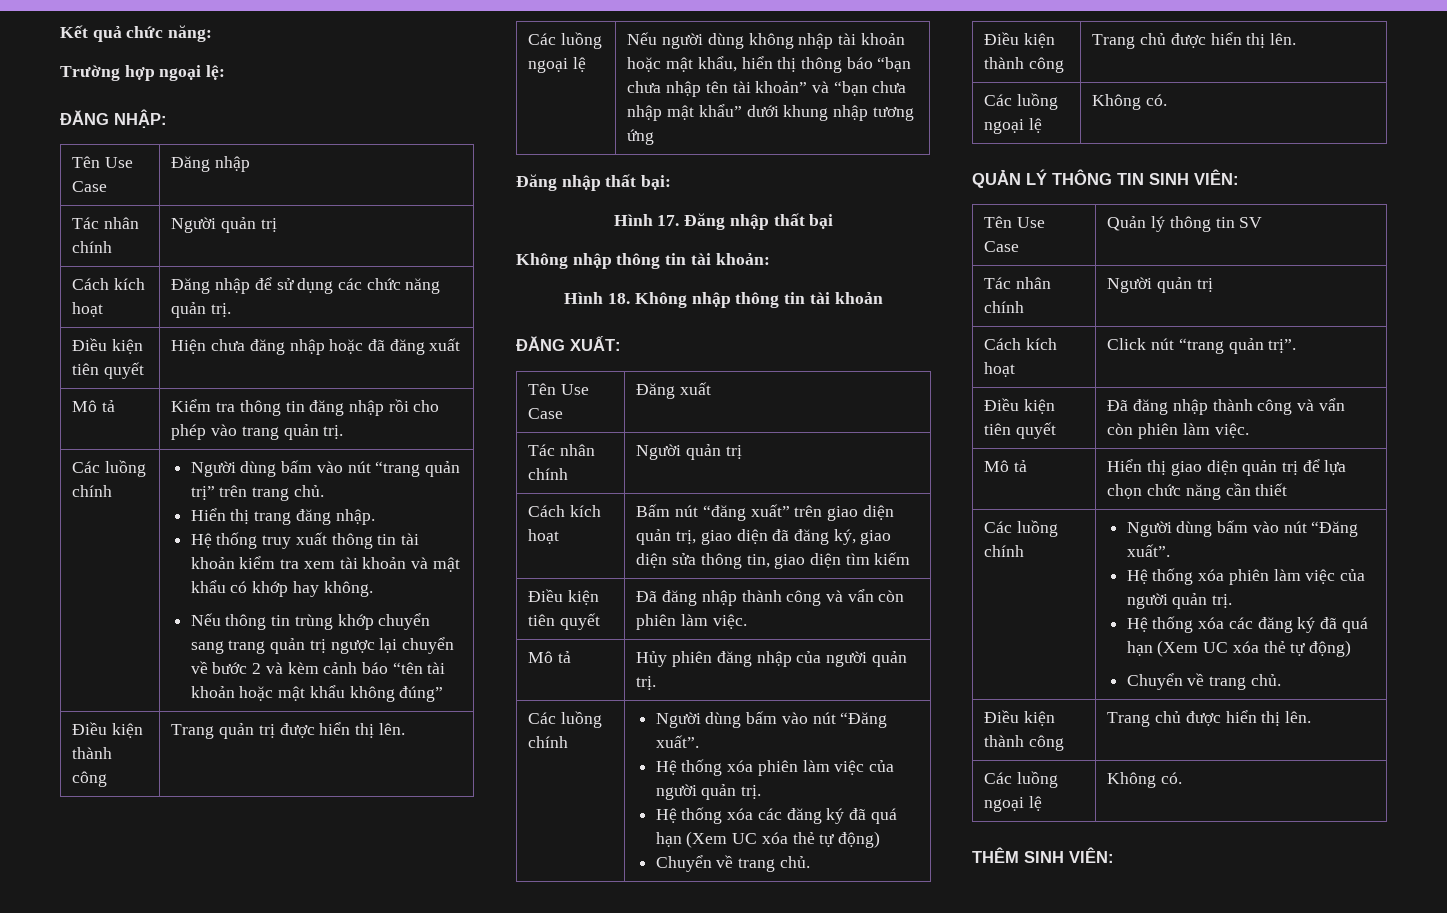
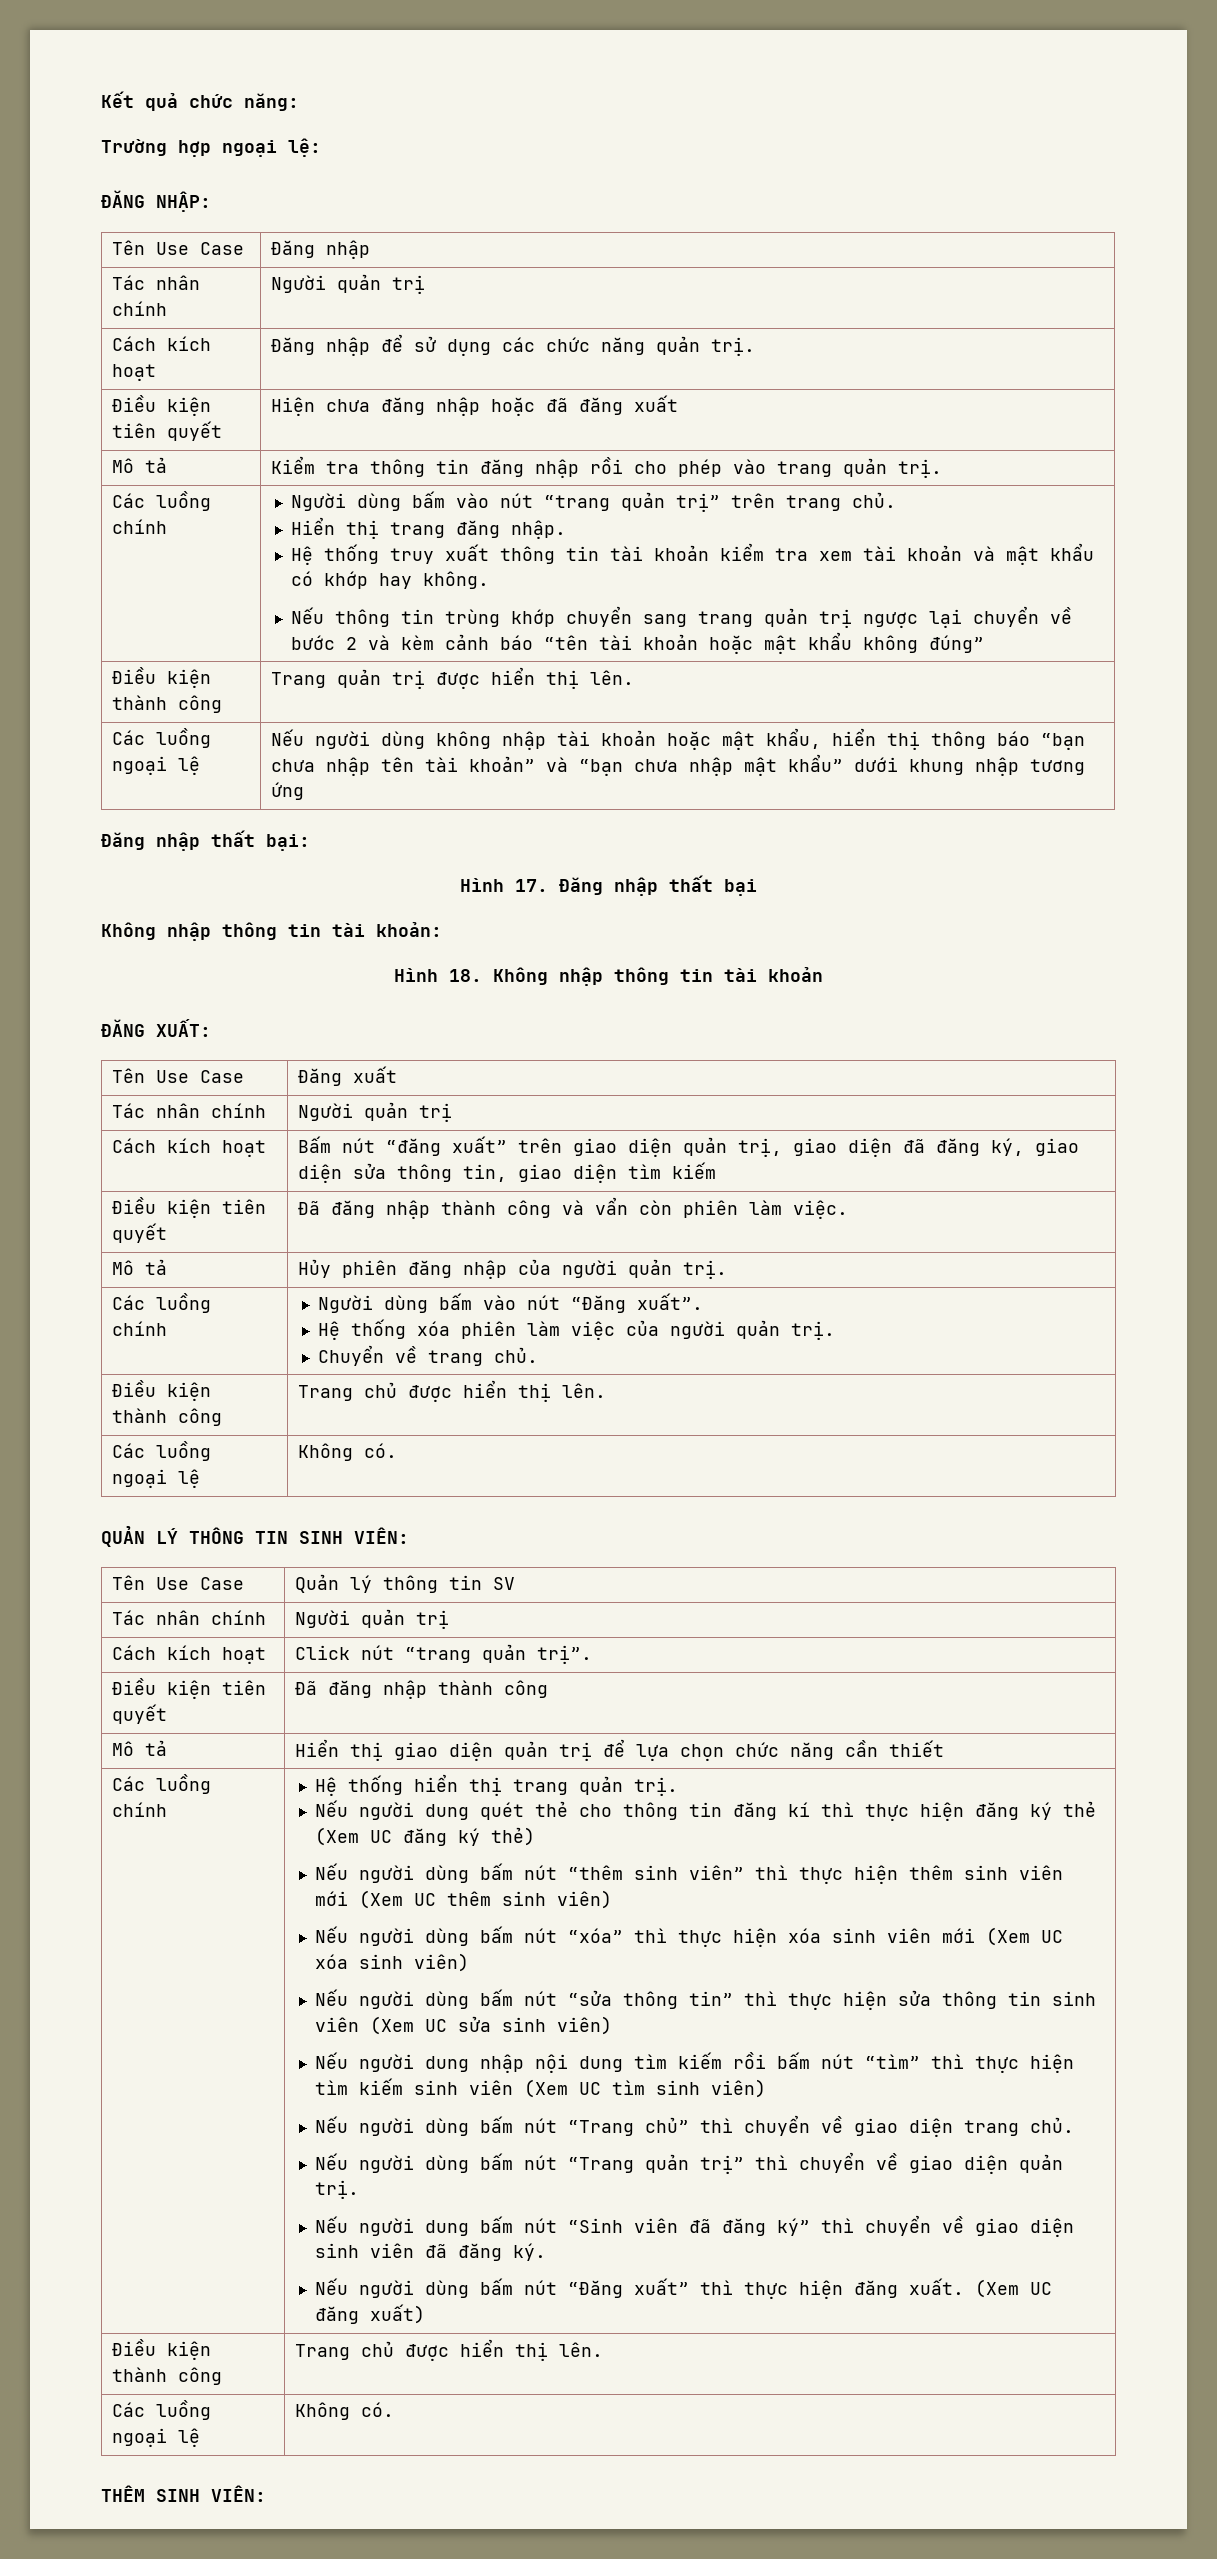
[655,807,897,824] [655,831,880,848] // Hệ thống xóa các đăng ký đã quá hạn (Xem UC xóa thẻ tự động) -> (835, 1330) none
[1297,398,1345,411] [1107,423,1249,439] và vẩn còn phiên làm việc. -> (549, 1689) none
[1126,520,1359,537] [1126,544,1170,557] [1126,568,1365,585] [1126,593,1233,609] [1126,616,1368,633] [1126,640,1351,657] [1126,673,1281,690] Người dùng bấm vào nút “Đăng xuất”. // Hệ thống xóa phiên làm việc của người quản trị. // Hệ thống xóa các đăng ký đã quá hạn (Xem UC xóa thẻ tự động) // Chuyển về trang chủ. -> [314,1774,678,1796] [314,1800,1096,1821] [314,1827,535,1846] [314,1863,1063,1884] [314,1890,612,1909] [314,1926,1063,1947] [314,1953,469,1972] [314,1989,1096,2010] [314,2016,612,2035] [314,2052,1074,2073] [314,2078,766,2098] [314,2115,1074,2137] [314,2152,1063,2174] [314,2180,359,2199] [314,2215,1074,2237] [314,2243,546,2261] [314,2278,1052,2299] [314,2304,425,2324] Hệ thống hiển thị trang quản trị. // Nếu người dung quét thẻ cho thông tin đăng kí thì thực hiện đăng ký thẻ (Xem UC đăng ký thẻ) // Nếu người dùng bấm nút “thêm sinh viên” thì thực hiện thêm sinh viên mới (Xem UC thêm sinh viên) // Nếu người dùng bấm nút “xóa” thì thực hiện xóa sinh viên mới (Xem UC xóa sinh viên) // Nếu người dùng bấm nút “sửa thông tin” thì thực hiện sửa thông tin sinh viên (Xem UC sửa sinh viên) // Nếu người dung nhập nội dung tìm kiếm rồi bấm nút “tìm” thì thực hiện tìm kiếm sinh viên (Xem UC tìm sinh viên) // Nếu người dùng bấm nút “Trang chủ” thì chuyển về giao diện trang chủ. // Nếu người dùng bấm nút “Trang quản trị” thì chuyển về giao diện quản trị. // Nếu người dung bấm nút “Sinh viên đã đăng ký” thì chuyển về giao diện sinh viên đã đăng ký. // Nếu người dùng bấm nút “Đăng xuất” thì thực hiện đăng xuất. (Xem UC đăng xuất)

